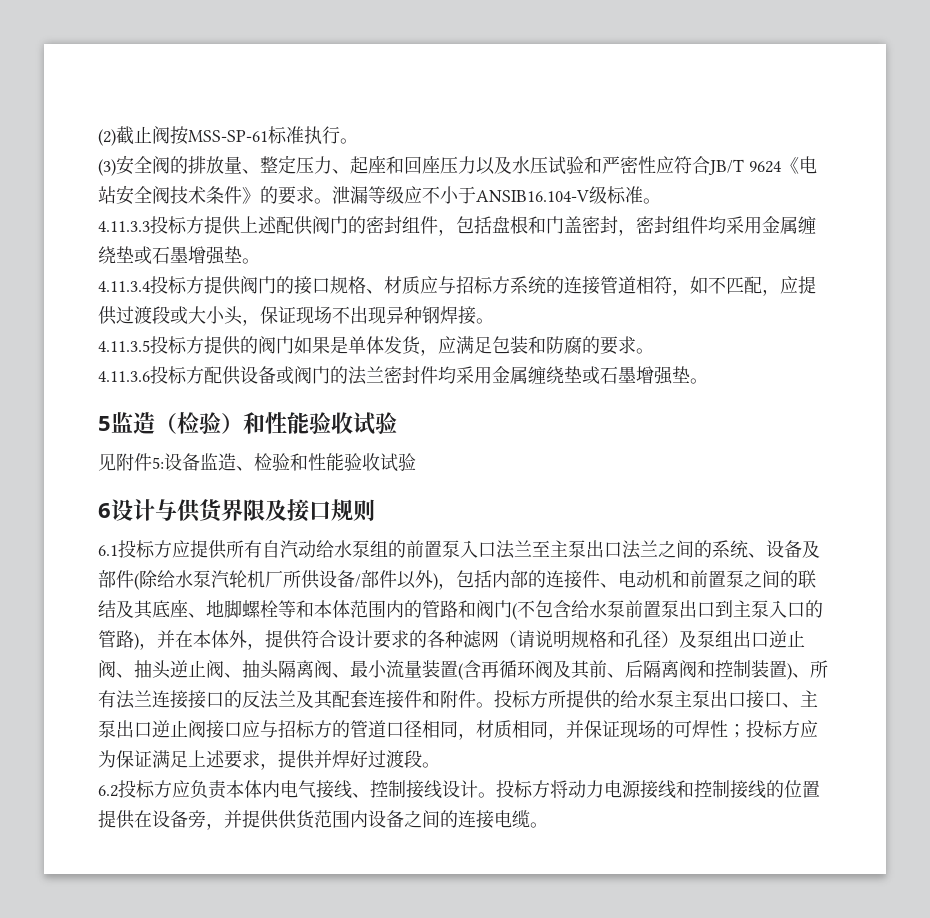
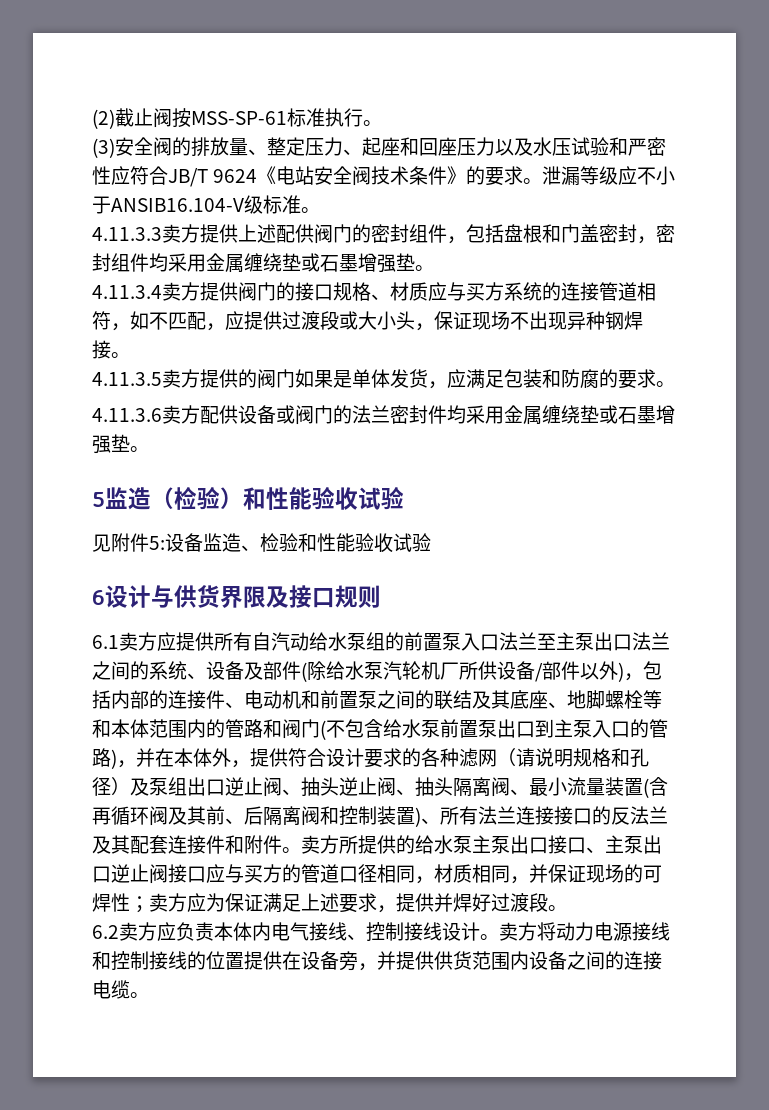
[150,216,187,234] 投标 -> [162,224,181,243] 卖
[150,276,187,294] 投标 -> [162,282,181,301] 卖
[456,276,493,294] 招标 -> [466,283,485,301] 买
[150,336,187,354] 投标 -> [162,369,181,388] 卖
[150,366,187,384] 投标 -> [162,405,181,424] 卖
[118,540,155,558] 投标 -> [119,632,138,651] 卖
[494,690,531,708] 投标 -> [301,835,320,854] 卖
[278,720,315,738] 招标 -> [244,865,263,883] 买
[746,720,783,738] 投标 -> [149,893,168,912] 卖
[118,780,155,798] 投标 -> [119,922,138,941] 卖
[496,780,533,798] 投标 -> [499,922,518,941] 卖

